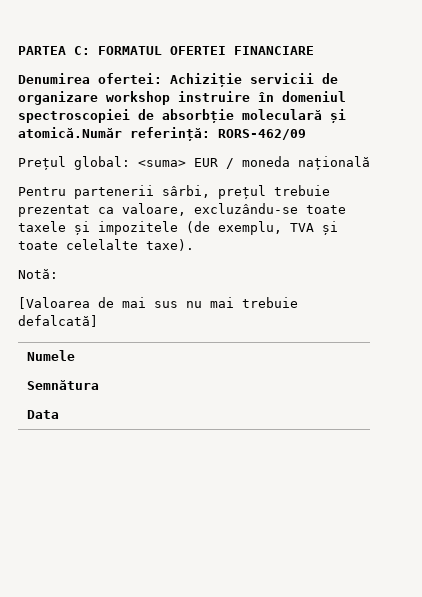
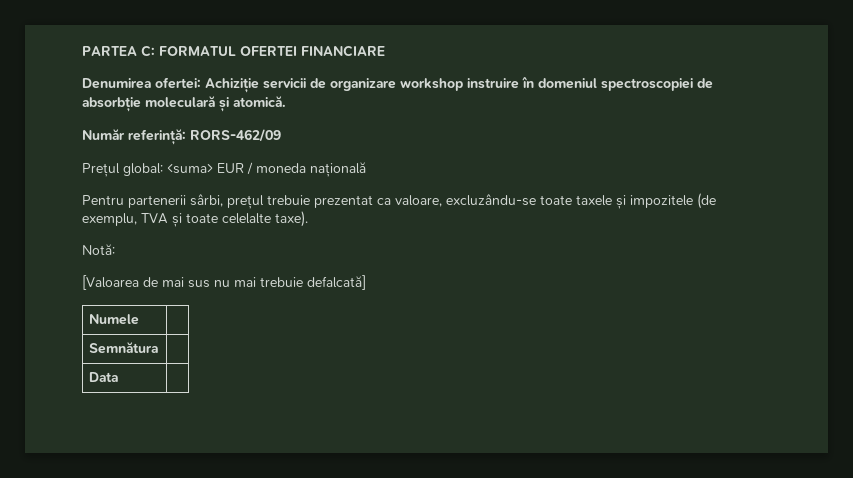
[18,127,122,138] atomică.Număr -> [233,96,286,107] [82,129,125,140] atomică. // Număr

